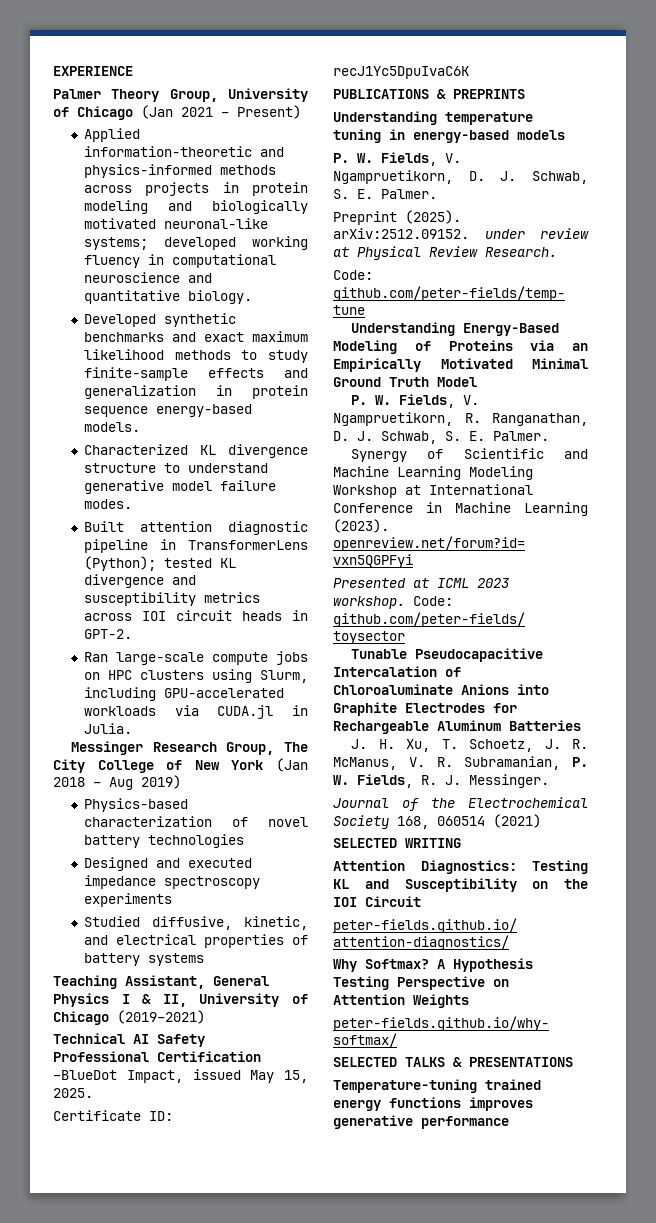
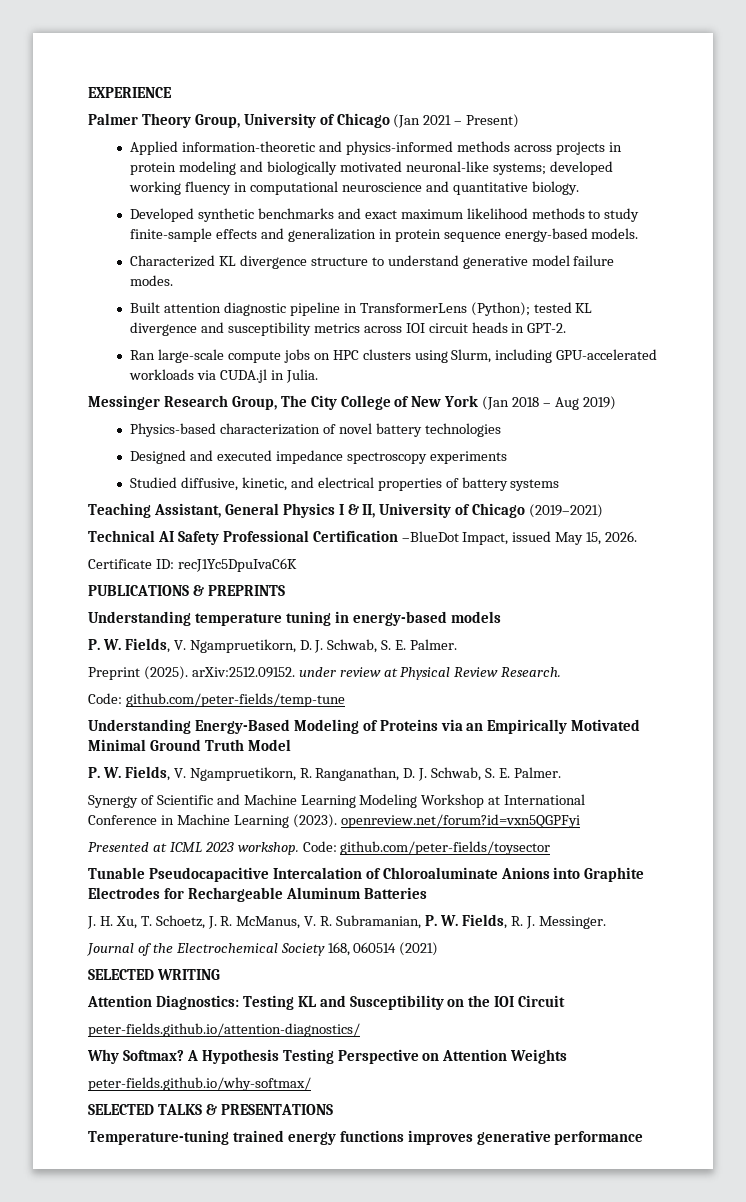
[53,1088,93,1098] 2025. -> [605,531,638,542] 2026.

